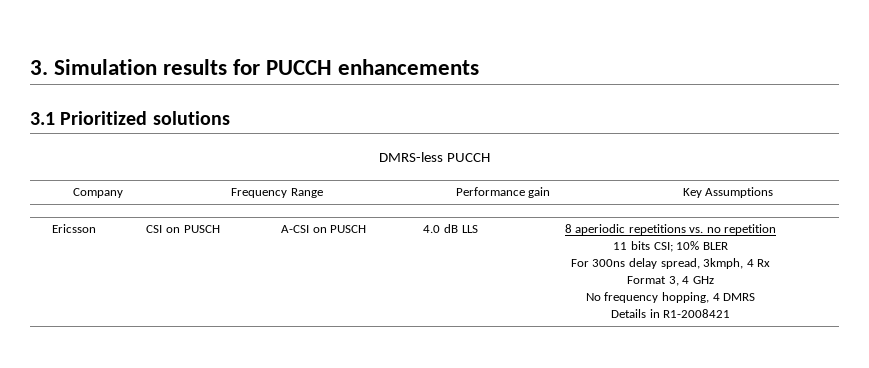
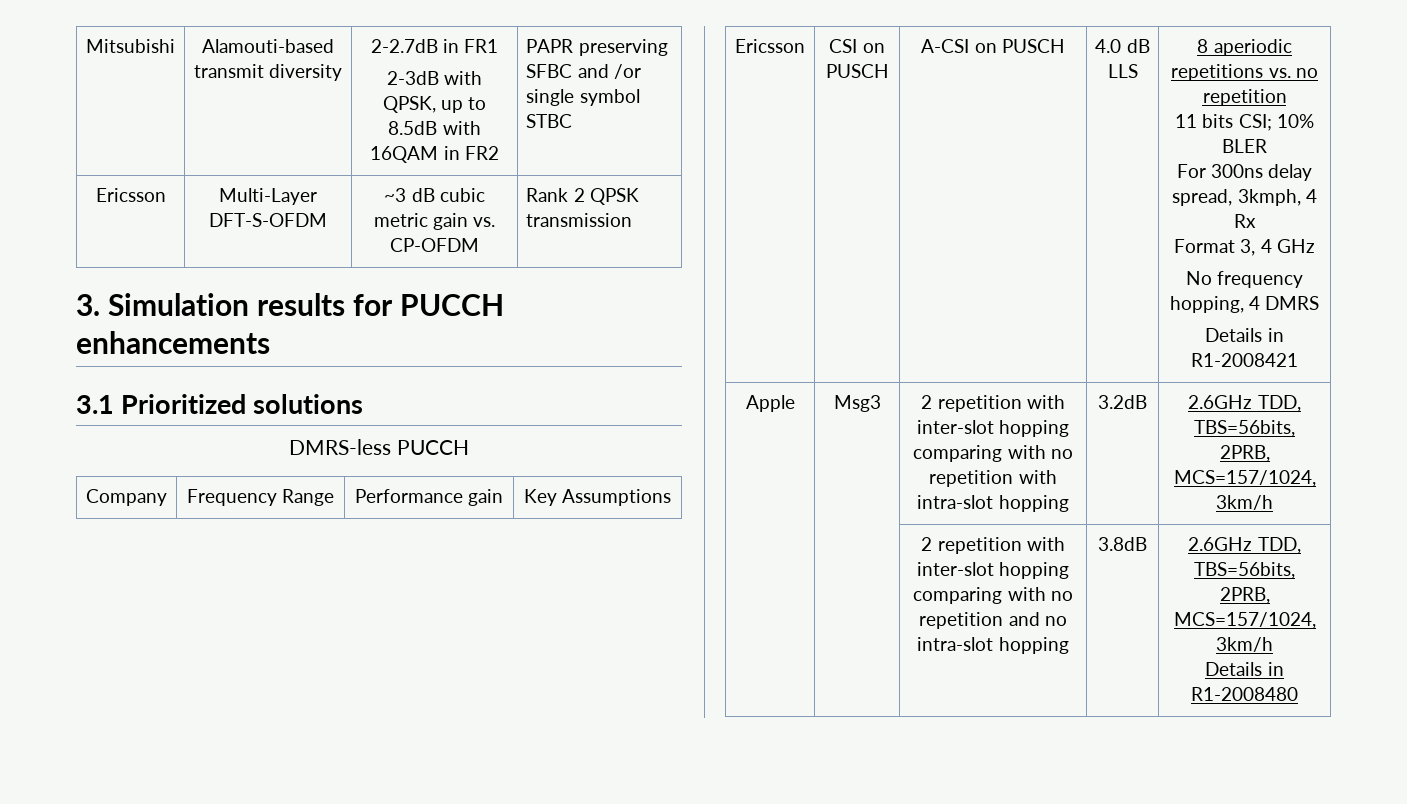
(30, 67) none -> [86,39,175,53] [202,39,334,53] [193,64,343,81] [370,39,499,53] [386,71,483,85] [382,96,487,113] [388,121,481,135] [370,146,499,163] [526,39,668,56] [526,64,641,79] [526,89,640,106] [526,114,573,128] [95,188,166,202] [219,188,317,205] [209,213,327,227] [384,188,485,202] [373,213,496,230] [389,238,479,252] [526,188,639,205] [526,213,633,227] Mitsubishi | Alamouti-based transmit diversity | 2-2.7dB in FR1 // 2-3dB with QPSK, up to 8.5dB with 16QAM in FR2 | PAPR preserving SFBC and /or single symbol STBC // Ericsson | Multi-Layer DFT-S-OFDM | ~3 dB cubic metric gain vs. CP-OFDM | Rank 2 QPSK transmission //
(731, 313) none -> [745,395,795,412] [833,395,881,412] [921,395,1065,412] [916,420,1070,437] [913,445,1073,462] [929,470,1057,487] [917,495,1069,512] [1098,395,1147,409] [1188,395,1301,412] [1194,420,1295,437] [1219,445,1270,462] [1173,470,1316,487] [1216,495,1273,510] [921,537,1065,554] [916,562,1070,579] [913,587,1073,604] [919,612,1067,629] [917,637,1069,654] [1098,537,1147,551] [1188,537,1301,554] [1194,562,1295,579] [1219,587,1270,604] [1173,612,1316,629] [1216,637,1273,652] [1205,662,1284,676] [1191,687,1298,701] // Apple | Msg3 | 2 repetition with inter-slot hopping comparing with no repetition with intra-slot hopping | 3.2dB | 2.6GHz TDD, TBS=56bits, 2PRB, MCS=157/1024, 3km/h // | | 2 repetition with inter-slot hopping comparing with no repetition and no intra-slot hopping | 3.8dB | 2.6GHz TDD, TBS=56bits, 2PRB, MCS=157/1024, 3km/h // Details in R1-2008480

